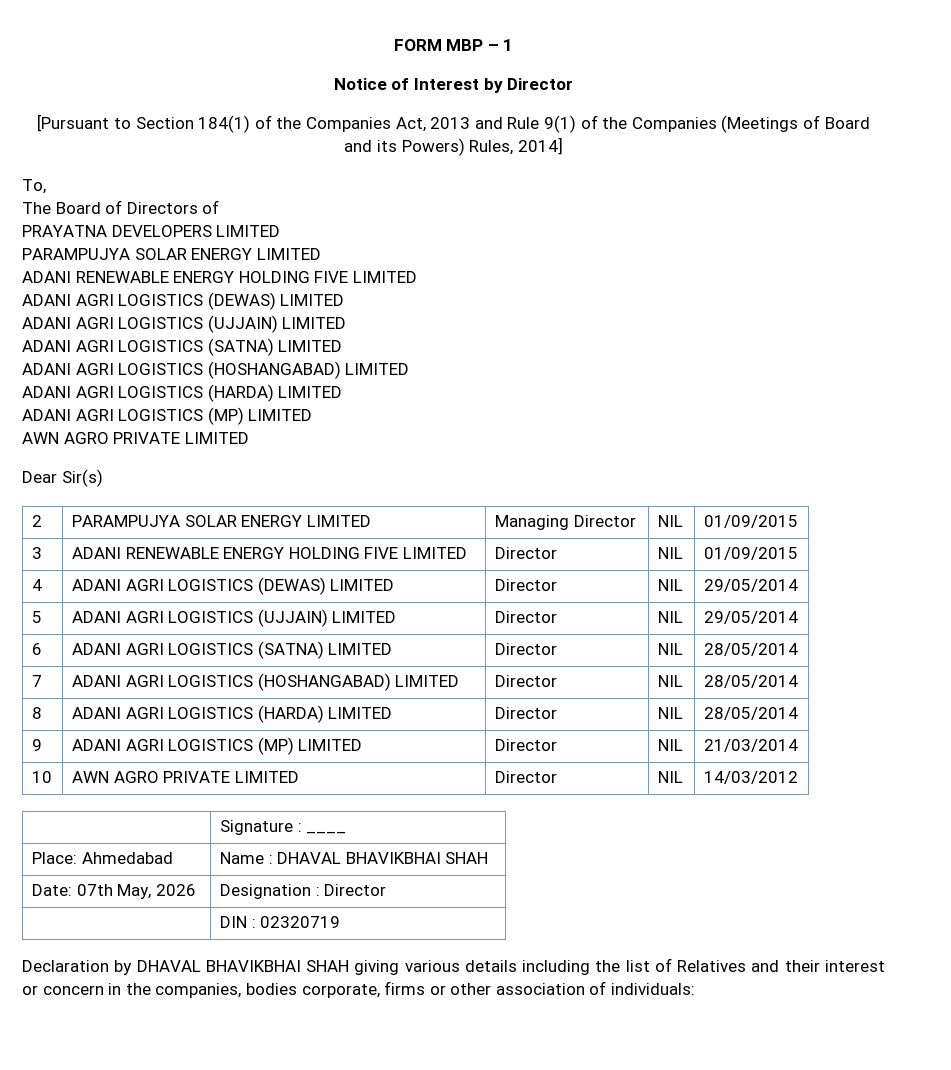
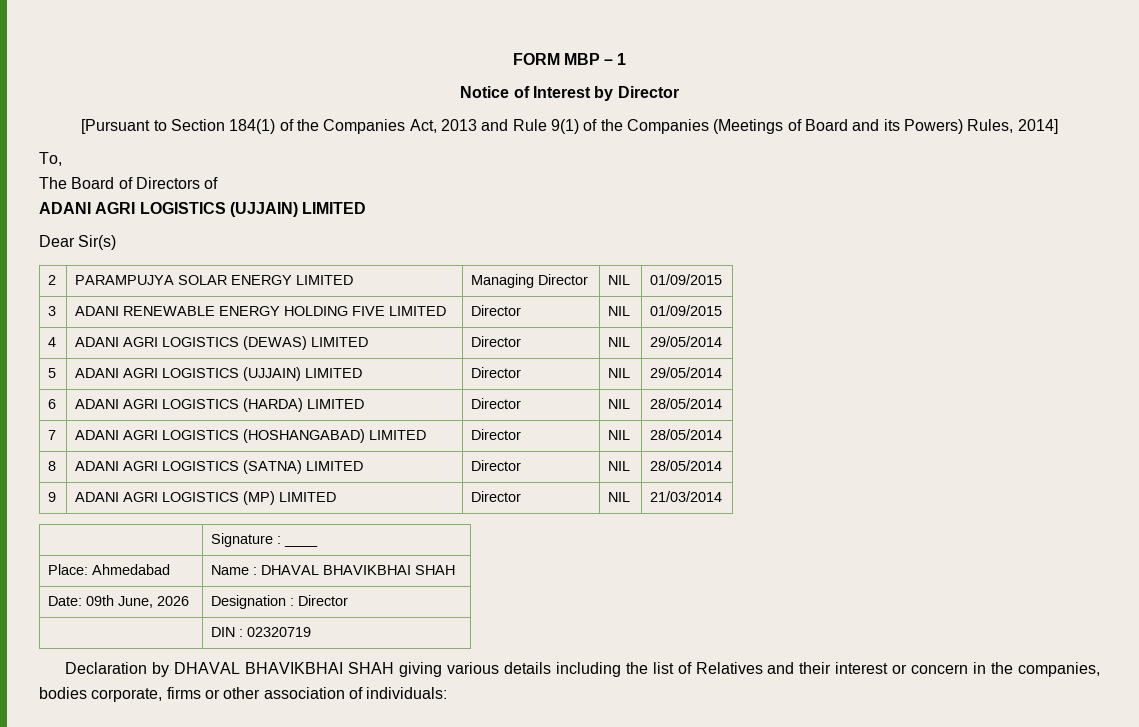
[22,225,281,237] [22,248,321,260] [22,271,417,283] [22,292,345,310] [22,315,347,333] [22,338,343,356] [22,361,410,379] [22,384,343,402] [22,407,313,425] [22,432,249,444] // PRAYATNA DEVELOPERS LIMITED // PARAMPUJYA SOLAR ENERGY LIMITED // ADANI RENEWABLE ENERGY HOLDING FIVE LIMITED // ADANI AGRI LOGISTICS (DEWAS) LIMITED // ADANI AGRI LOGISTICS (UJJAIN) LIMITED // ADANI AGRI LOGISTICS (SATNA) LIMITED // ADANI AGRI LOGISTICS (HOSHANGABAD) LIMITED // ADANI AGRI LOGISTICS (HARDA) LIMITED // ADANI AGRI LOGISTICS (MP) LIMITED // AWN AGRO PRIVATE LIMITED -> [39,202,367,217] // ADANI AGRI LOGISTICS (UJJAIN) LIMITED
[257,641,324,659] (SATNA) -> [243,398,304,412] (HARDA)
[257,705,324,723] (HARDA) -> [243,460,303,474] (SATNA)
[31,771,52,783] [71,771,299,783] [494,771,557,783] [657,771,683,783] [703,771,798,784] // 10 | AWN AGRO PRIVATE LIMITED | Director | NIL | 14/03/2012 -> (723, 496) none
[76,884,152,899] 07th May, -> [86,595,154,608] 09th June,

